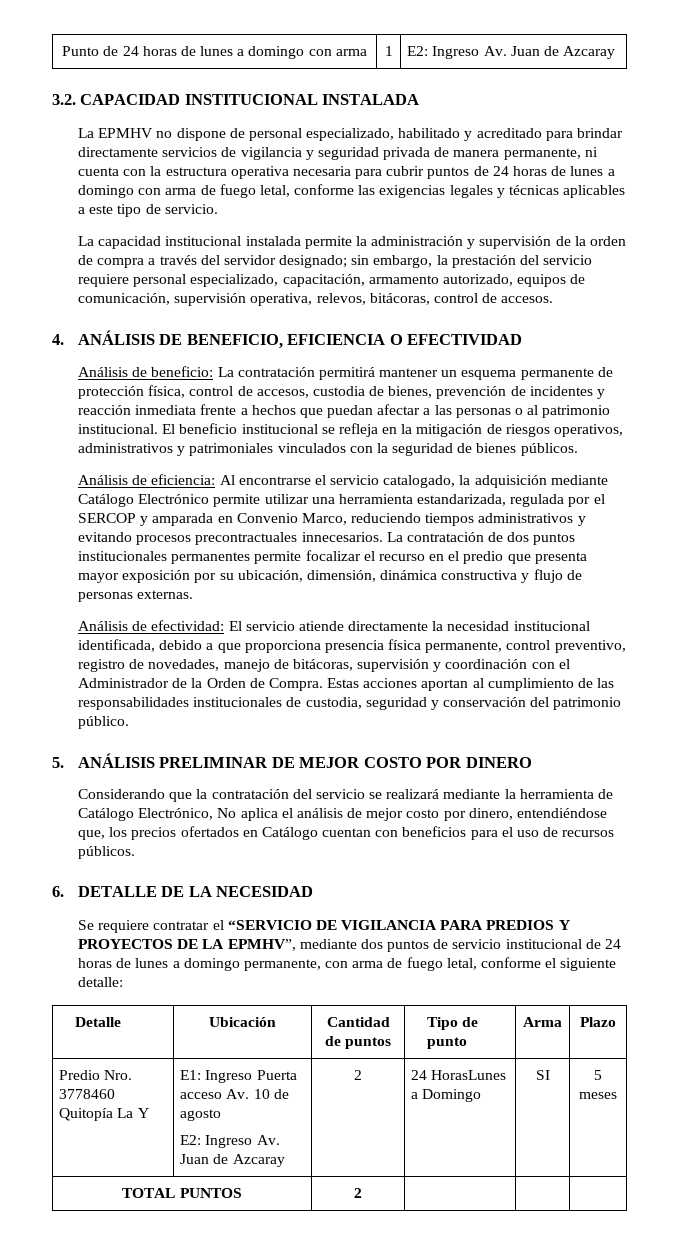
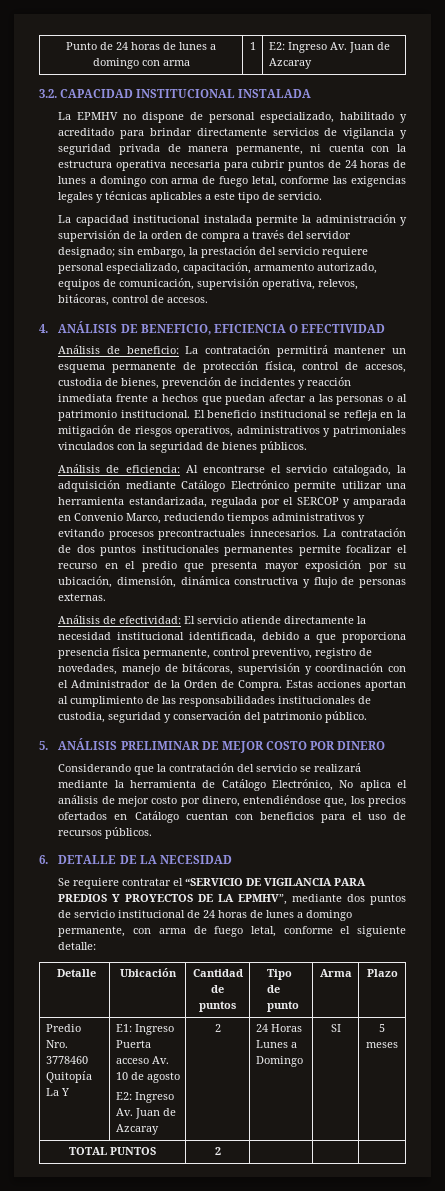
[431,1070,507,1080] HorasLunes -> [270,1024,302,1032] [255,1040,288,1048] Horas Lunes

